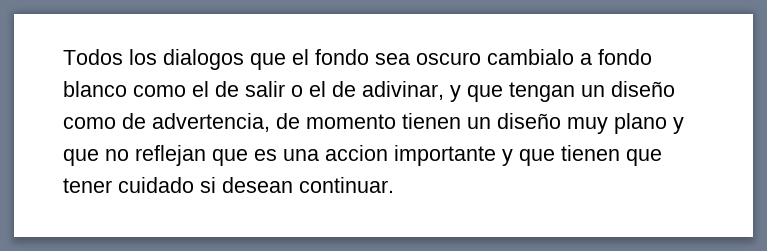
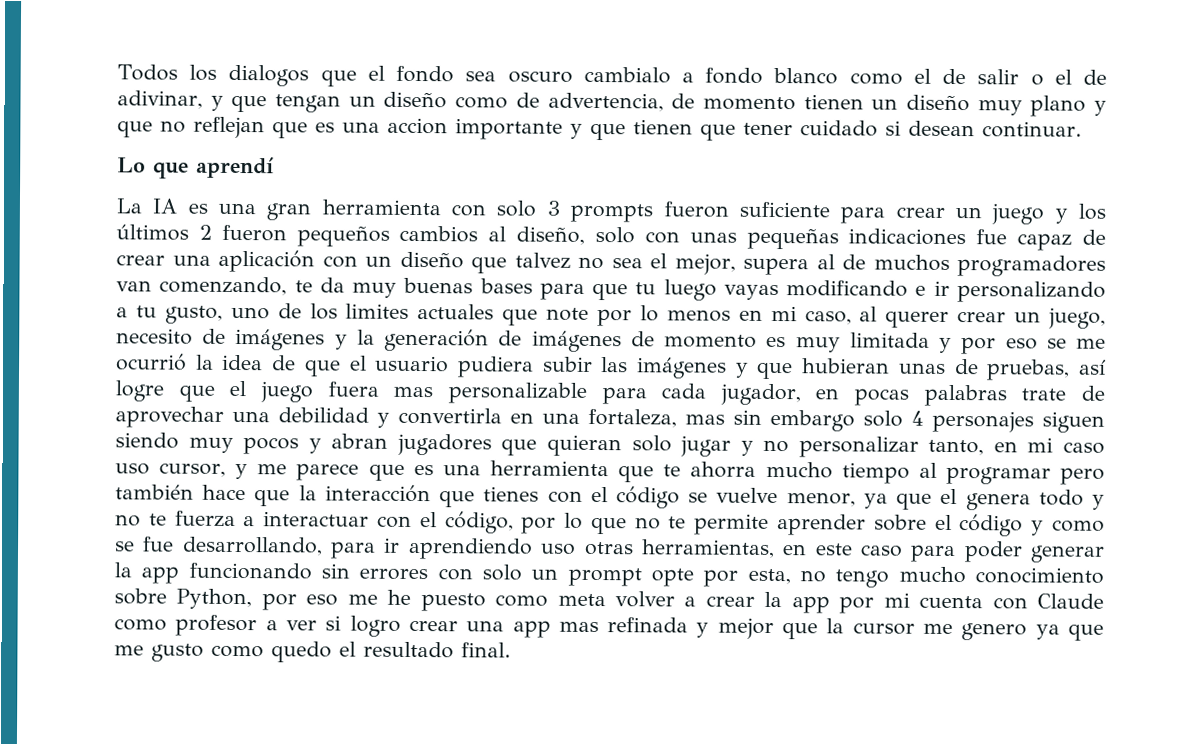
(394, 185) none -> [117,156,274,179] [116,198,1107,225] [116,224,1106,251] [116,249,1106,277] [116,276,1106,303] [116,303,1106,329] [116,328,1106,355] [116,353,1107,381] [115,380,1105,407] [115,406,1105,433] [115,432,1105,458] [115,460,1105,485] [115,484,1106,511] [115,510,1105,537] [115,536,1105,563] [114,562,1105,588] [114,588,1105,614] [114,614,1104,641] [114,641,511,663] // Lo que aprendí // La IA es una gran herramienta con solo 3 prompts fueron suficiente para crear un juego y los últimos 2 fueron pequeños cambios al diseño, solo con unas pequeñas indicaciones fue capaz de crear una aplicación con un diseño que talvez no sea el mejor, supera al de muchos programadores van comenzando, te da muy buenas bases para que tu luego vayas modificando e ir personalizando a tu gusto, uno de los limites actuales que note por lo menos en mi caso, al querer crear un juego, necesito de imágenes y la generación de imágenes de momento es muy limitada y por eso se me ocurrió la idea de que el usuario pudiera subir las imágenes y que hubieran unas de pruebas, así logre que el juego fuera mas personalizable para cada jugador, en pocas palabras trate de aprovechar una debilidad y convertirla en una fortaleza, mas sin embargo solo 4 personajes siguen siendo muy pocos y abran jugadores que quieran solo jugar y no personalizar tanto, en mi caso uso cursor, y me parece que es una herramienta que te ahorra mucho tiempo al programar pero también hace que la interacción que tienes con el código se vuelve menor, ya que el genera todo y no te fuerza a interactuar con el código, por lo que no te permite aprender sobre el código y como se fue desarrollando, para ir aprendiendo uso otras herramientas, en este caso para poder generar la app funcionando sin errores con solo un prompt opte por esta, no tengo mucho conocimiento sobre Python, por eso me he puesto como meta volver a crear la app por mi cuenta con Claude como profesor a ver si logro crear una app mas refinada y mejor que la cursor me genero ya que me gusto como quedo el resultado final.

